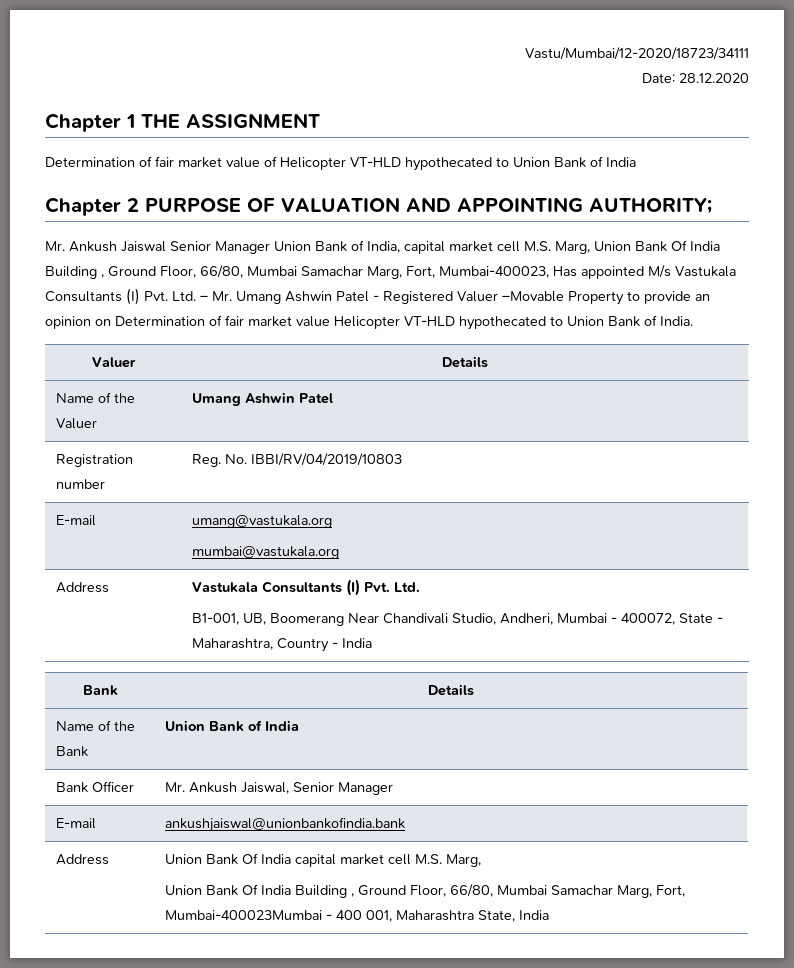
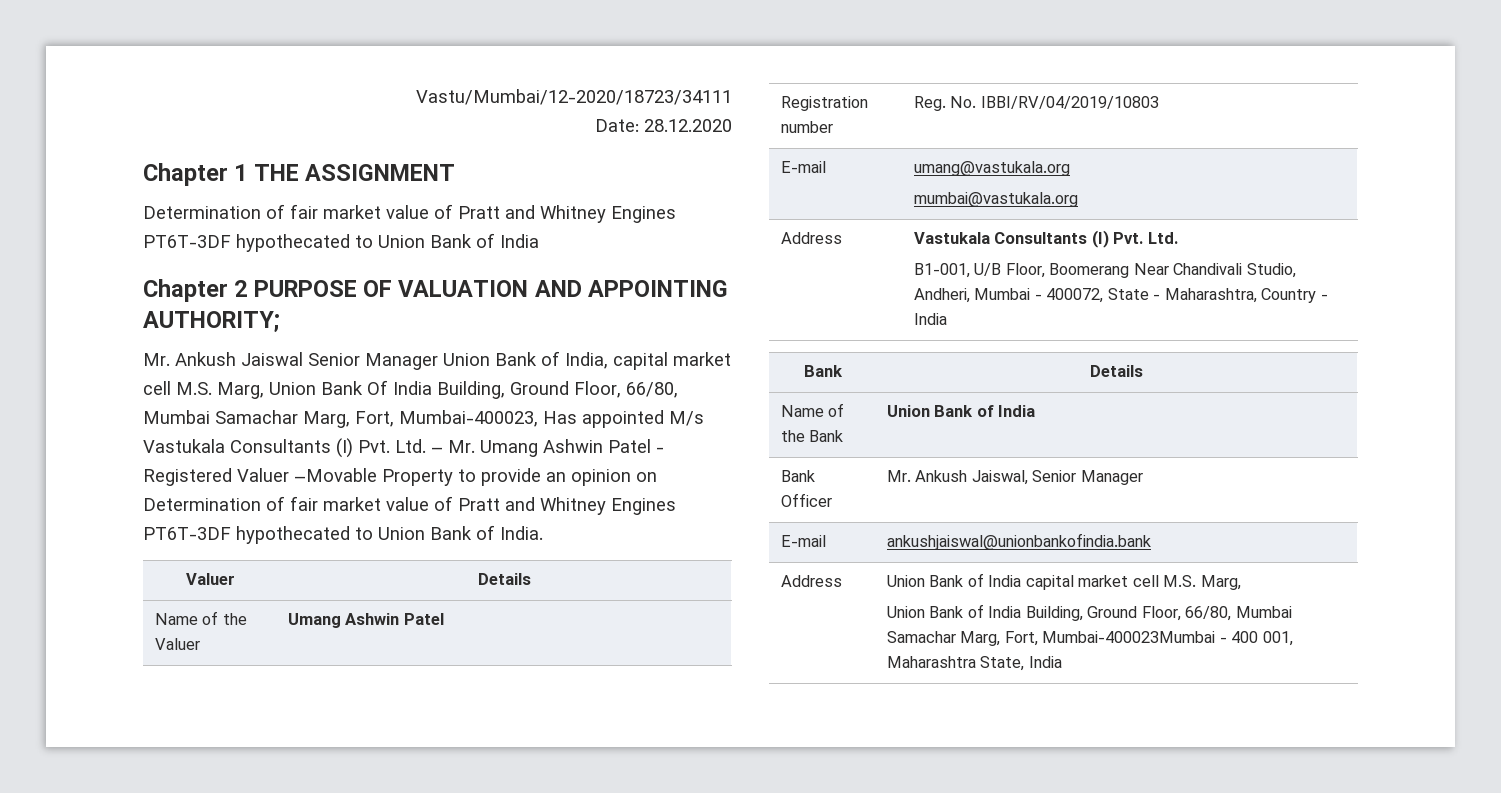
[280,157,401,170] Helicopter VT-HLD -> [458,205,676,223] [143,235,231,248] Pratt and Whitney Engines PT6T-3DF
[45,266,104,279] Building , -> [437,381,505,399] Building,
[334,316,455,329] Helicopter VT-HLD -> [434,496,676,515] [143,527,231,540] of Pratt and Whitney Engines PT6T-3DF
[243,613,267,625] UB, -> [974,263,1045,278] U/B Floor,
[242,853,259,864] Of -> [967,573,984,587] of
[242,884,355,898] Of India Building , -> [967,604,1083,621] of India Building,

